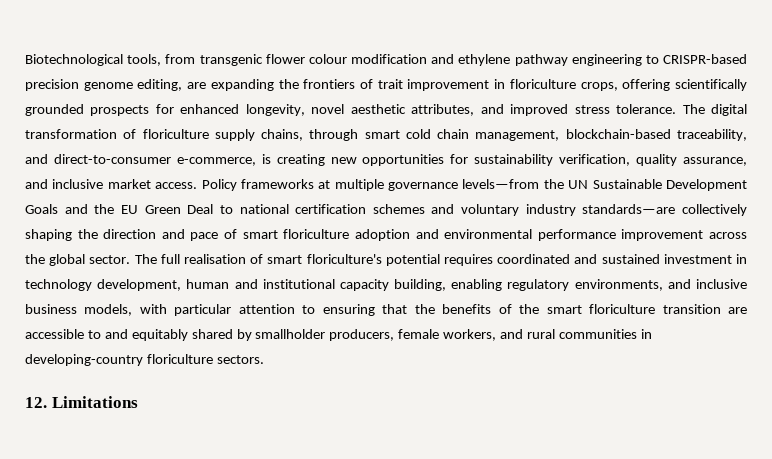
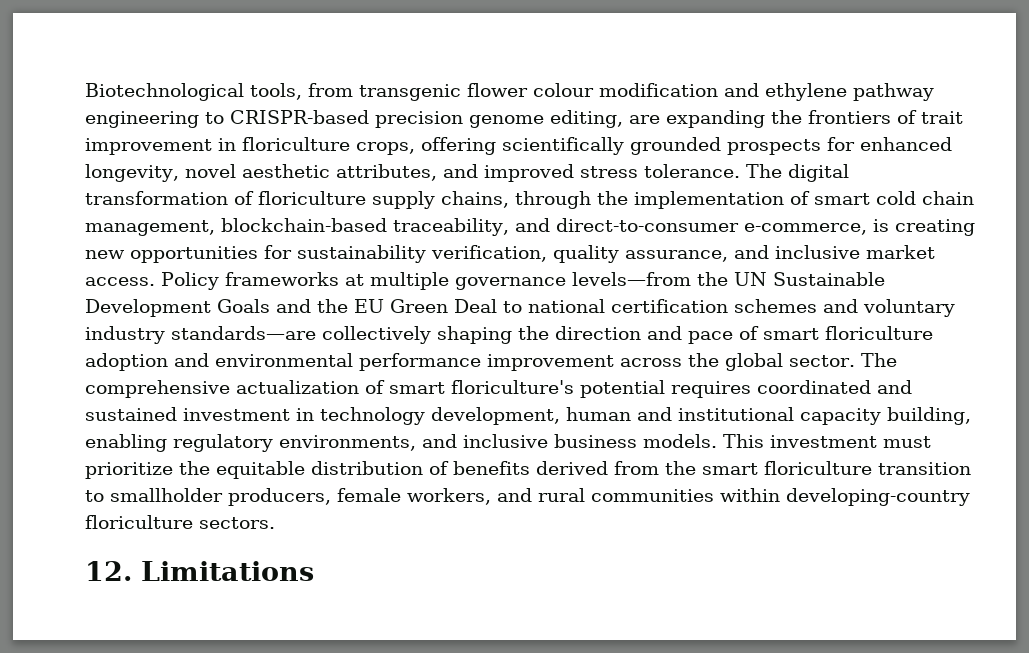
(359, 135) none -> [597,191,810,209] the implementation of
[160,254,246,264] full realisation -> [85,380,359,398] comprehensive actualization
[84,304,747,316] [25,329,252,341] models, with particular attention to ensuring that the benefits of the smart floriculture transition are accessible to and equitably shared by -> [643,434,931,448] [85,461,971,479] [85,490,104,502] models. This investment must prioritize the equitable distribution of benefits derived from the smart floriculture transition to
[640,329,652,339] in -> [720,488,780,502] within

